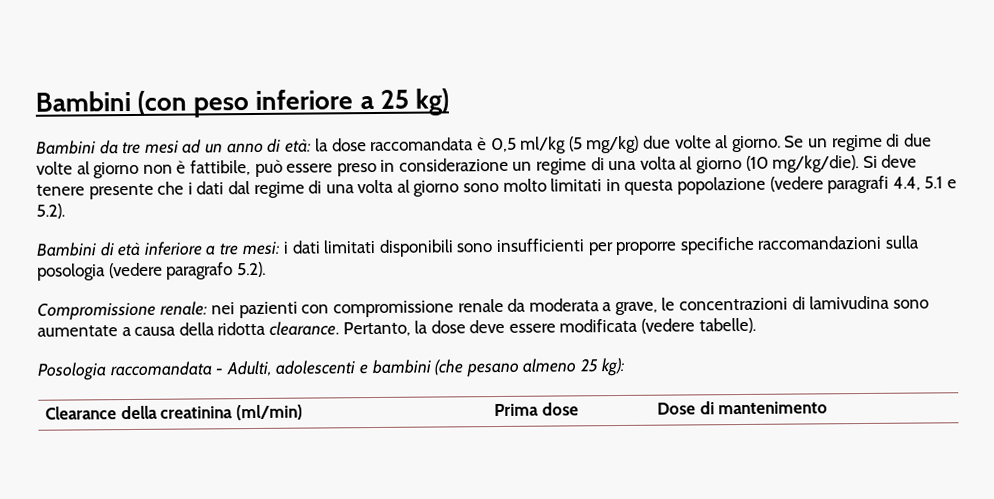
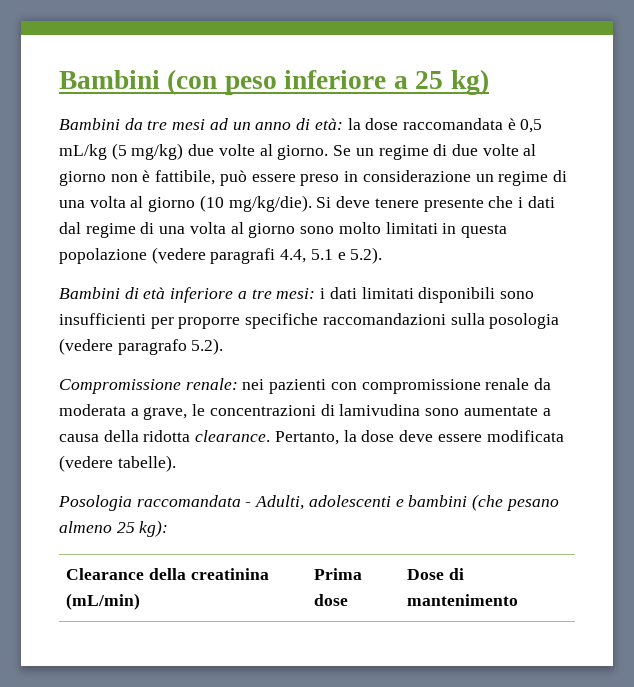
[520,136,567,154] ml/kg -> [59,144,107,160] mL/kg
[235,404,303,421] (ml/min) -> [66,593,141,610] (mL/min)

